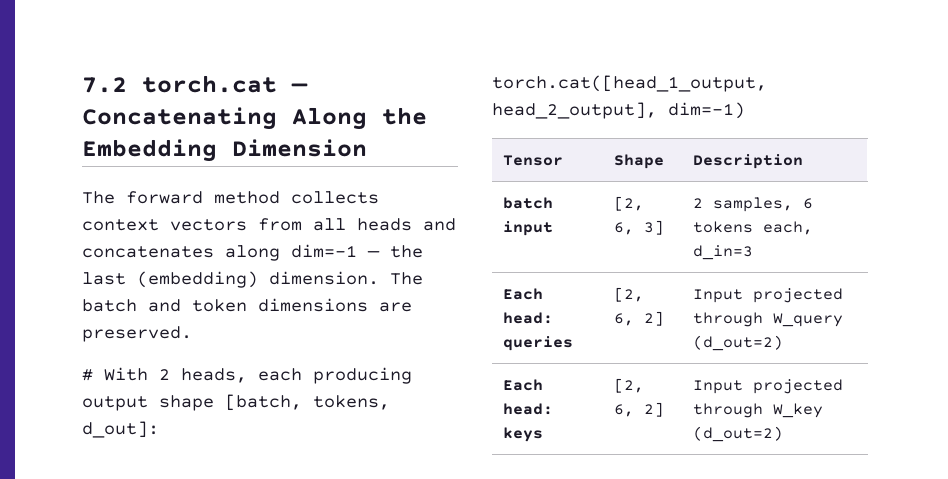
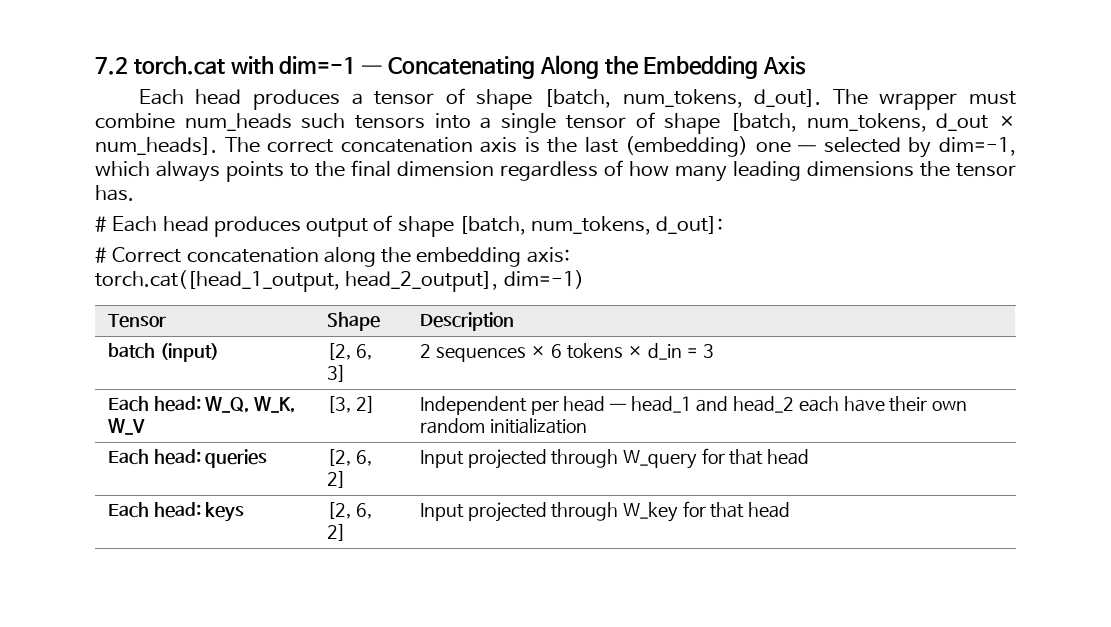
(277, 84) none -> [230,56,357,74] with dim=-1
[232,139,367,157] [82,191,379,204] [82,218,456,231] [82,244,423,261] [82,271,423,288] [82,298,412,312] [82,326,192,342] [82,367,412,384] [82,394,390,411] Dimension // The forward method collects context vectors from all heads and concatenates along dim=-1 — the last (embedding) dimension. The batch and token dimensions are preserved. // # With 2 heads, each producing output shape [batch, tokens, -> [763,56,807,75] [138,88,1016,110] [95,112,1017,134] [95,136,1016,158] [95,160,1016,182] [95,185,134,201] [95,215,652,237] Axis // Each head produces a tensor of shape [batch, num_tokens, d_out]. The wrapper must combine num_heads such tensors into a single tensor of shape [batch, num_tokens, d_out × num_heads]. The correct concatenation axis is the last (embedding) one — selected by dim=-1, which always points to the final dimension regardless of how many leading dimensions the tensor has. // # Each head produces output of shape [batch, num_tokens,
(159, 429) none -> [95,247,570,267] // # Correct concatenation along the embedding axis:
[503,221,554,236] input -> [159,343,219,362] (input)
[713,197,814,212] [693,221,814,235] [693,245,754,260] samples, 6 tokens each, d_in=3 -> [435,343,714,362] [107,396,296,413] [107,418,145,435] [326,396,375,413] [419,396,968,415] [419,418,587,434] sequences × 6 tokens × d_in = 3 // Each head: W_Q, W_K, W_V | [3, 2] | Independent per head — head_1 and head_2 each have their own random initialization
[693,335,784,351] (d_out=2) -> [701,448,810,465] for that head
[693,426,784,442] (d_out=2) -> [682,501,791,518] for that head

